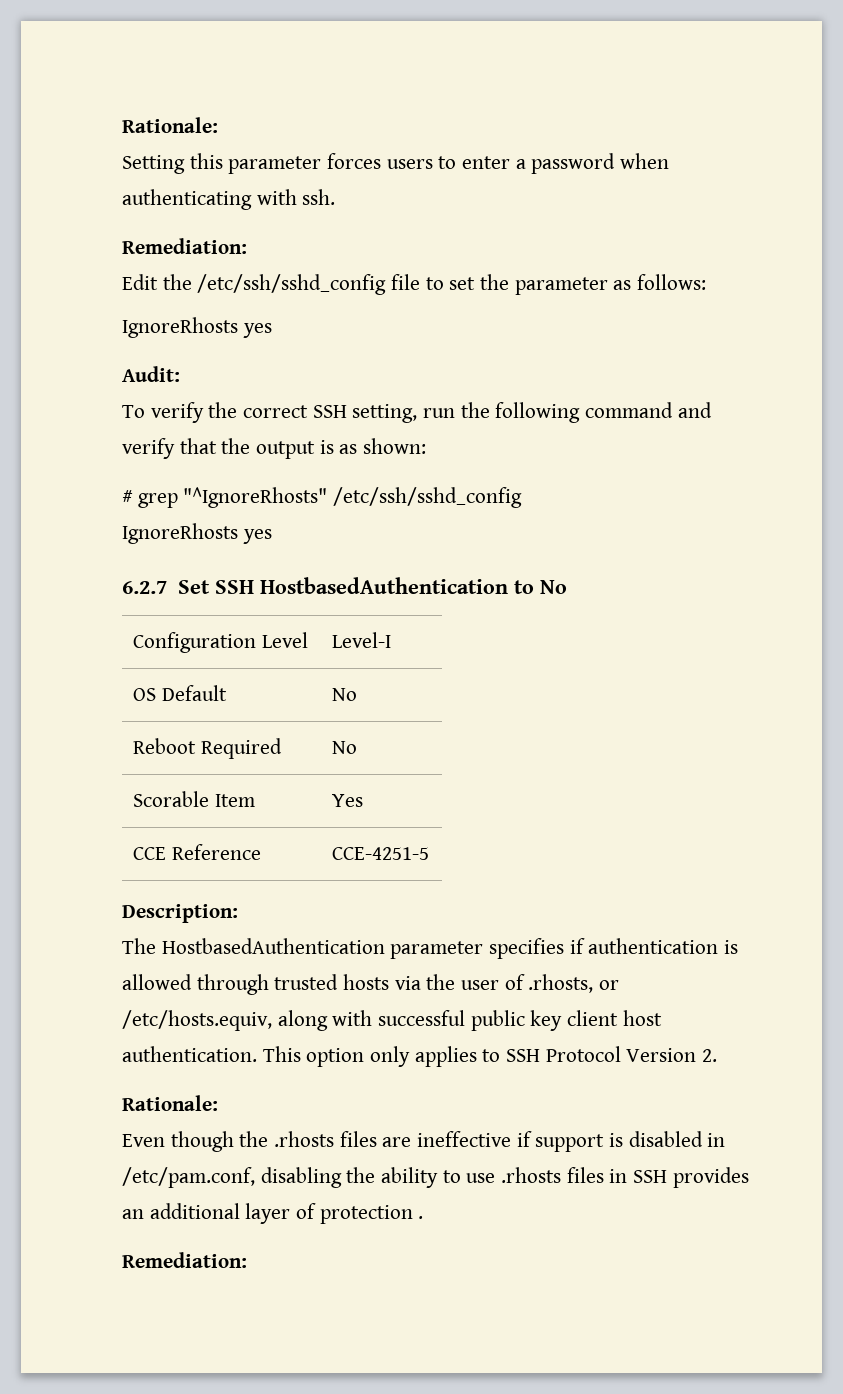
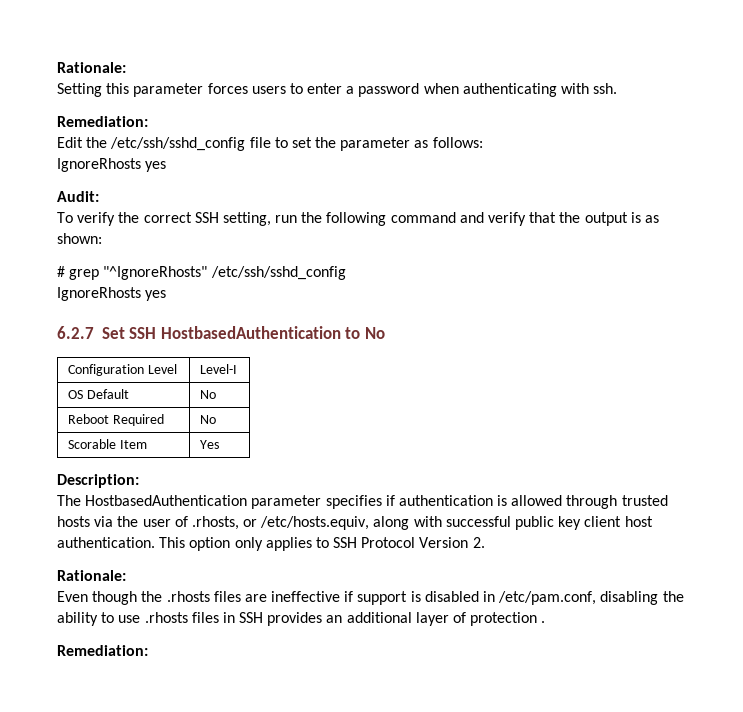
[132,844,261,860] [331,847,429,860] // CCE Reference | CCE-4251-5 -> (219, 444) none

